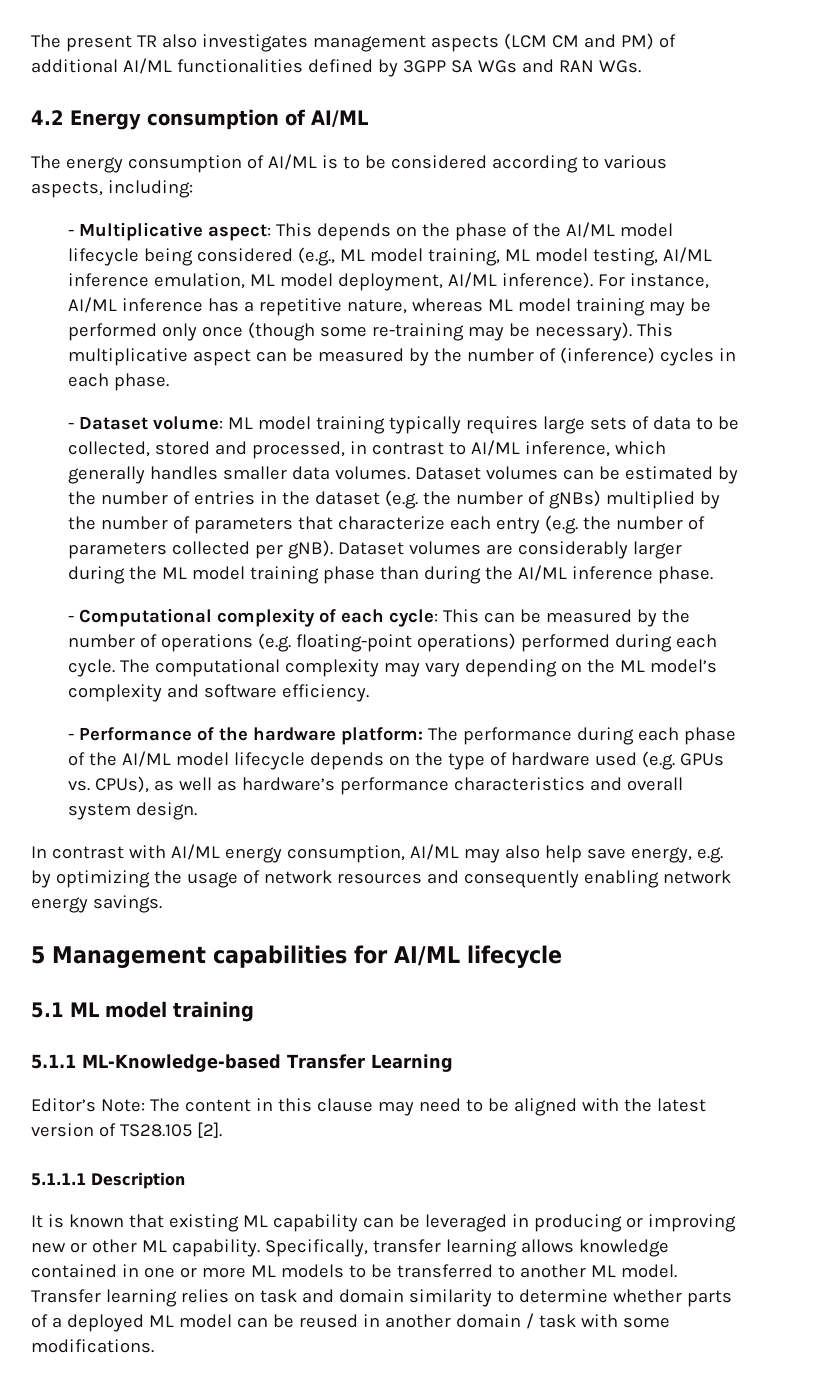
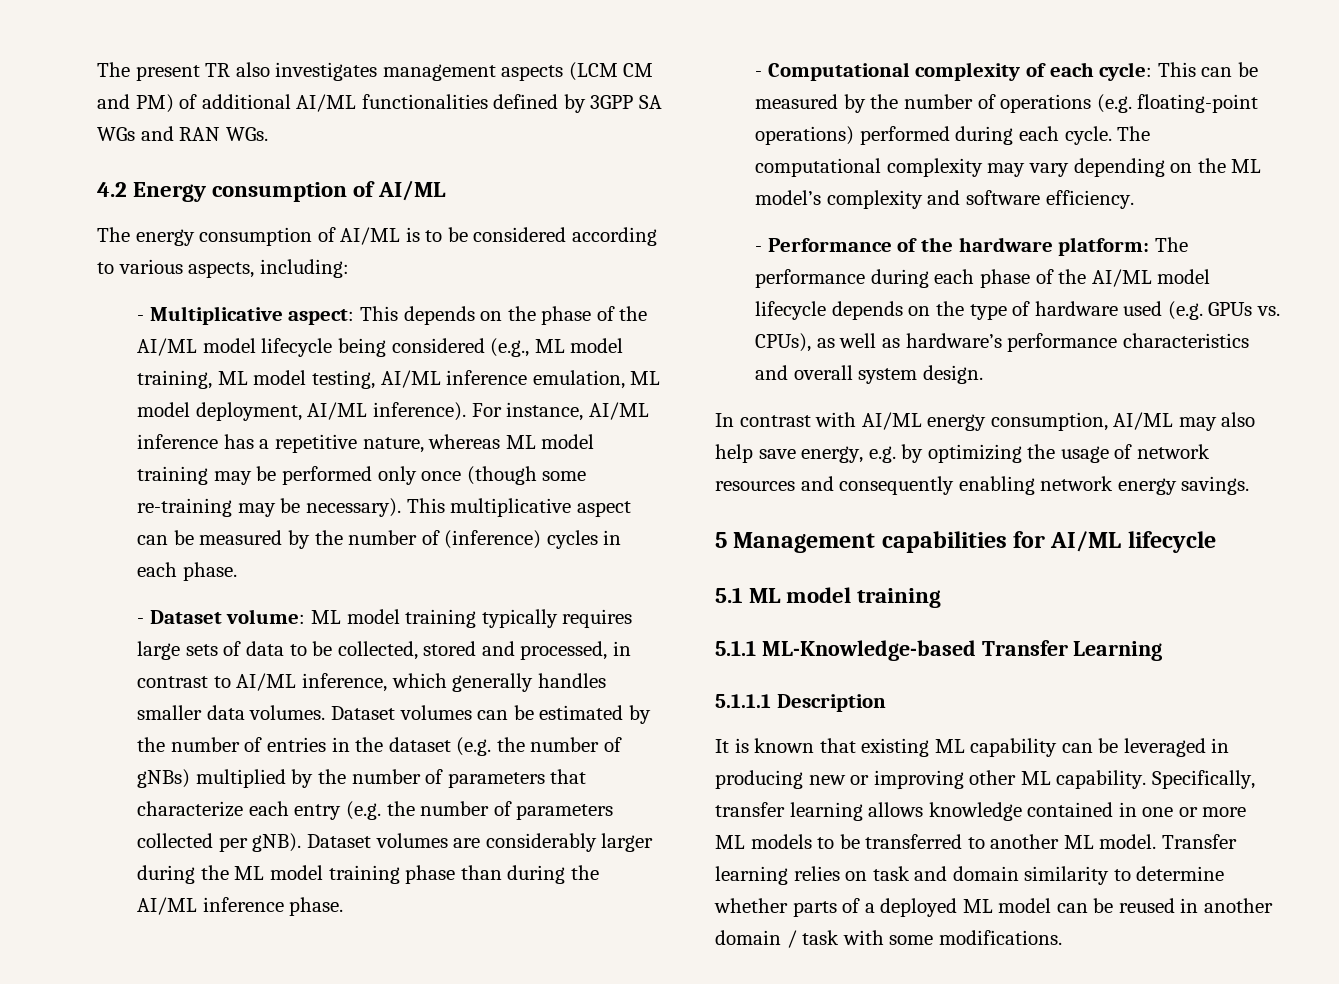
[31,1098,706,1116] [31,1122,222,1138] // Editor’s Note: The content in this clause may need to be aligned with the latest version of TS28.105 [2]. -> (1163, 651) none
(622, 1223) none -> [808,775,846,785] new
[31,1242,87,1253] new or -> (964, 779) none

